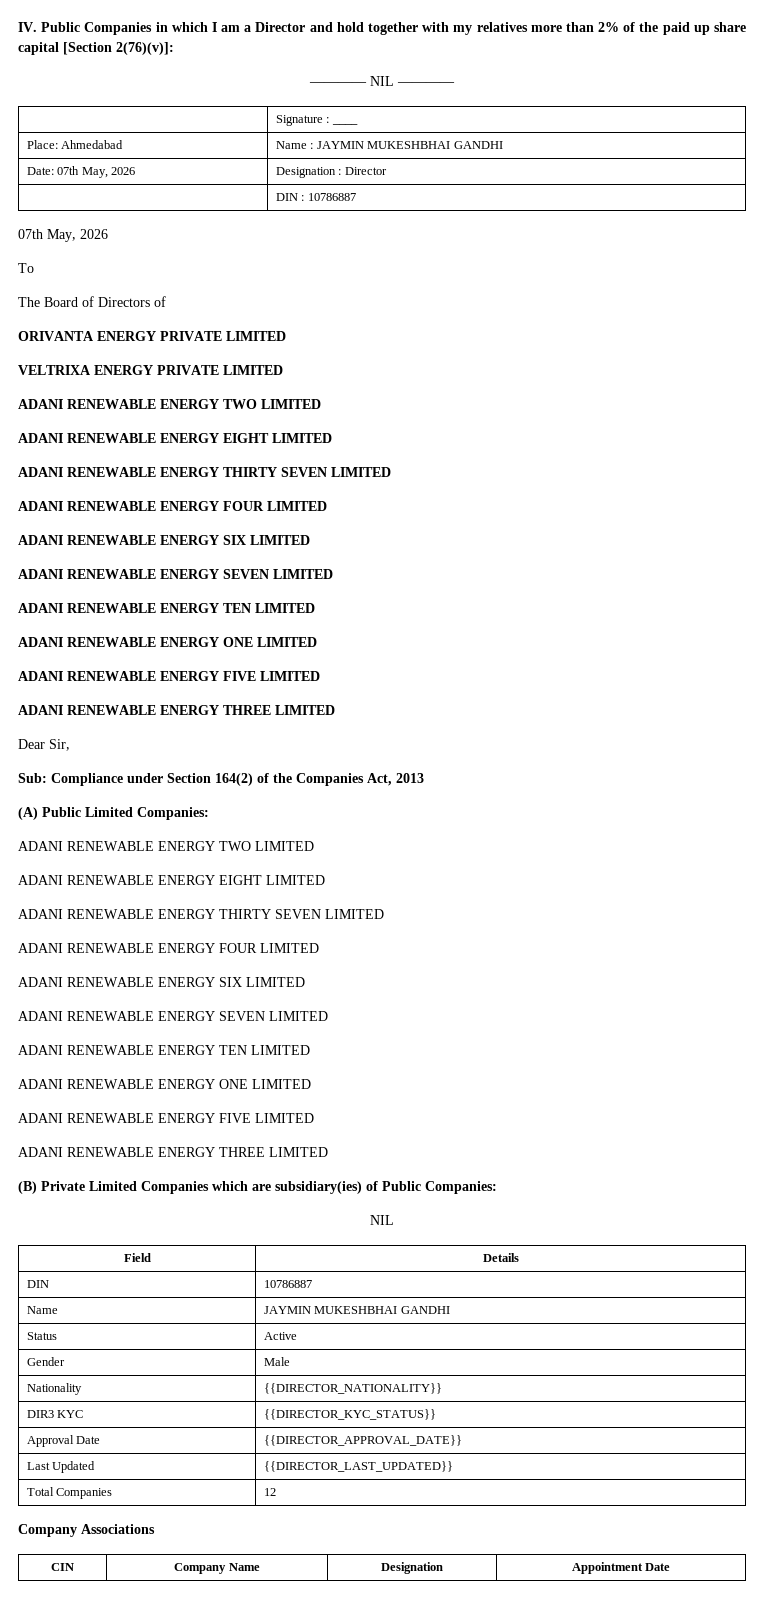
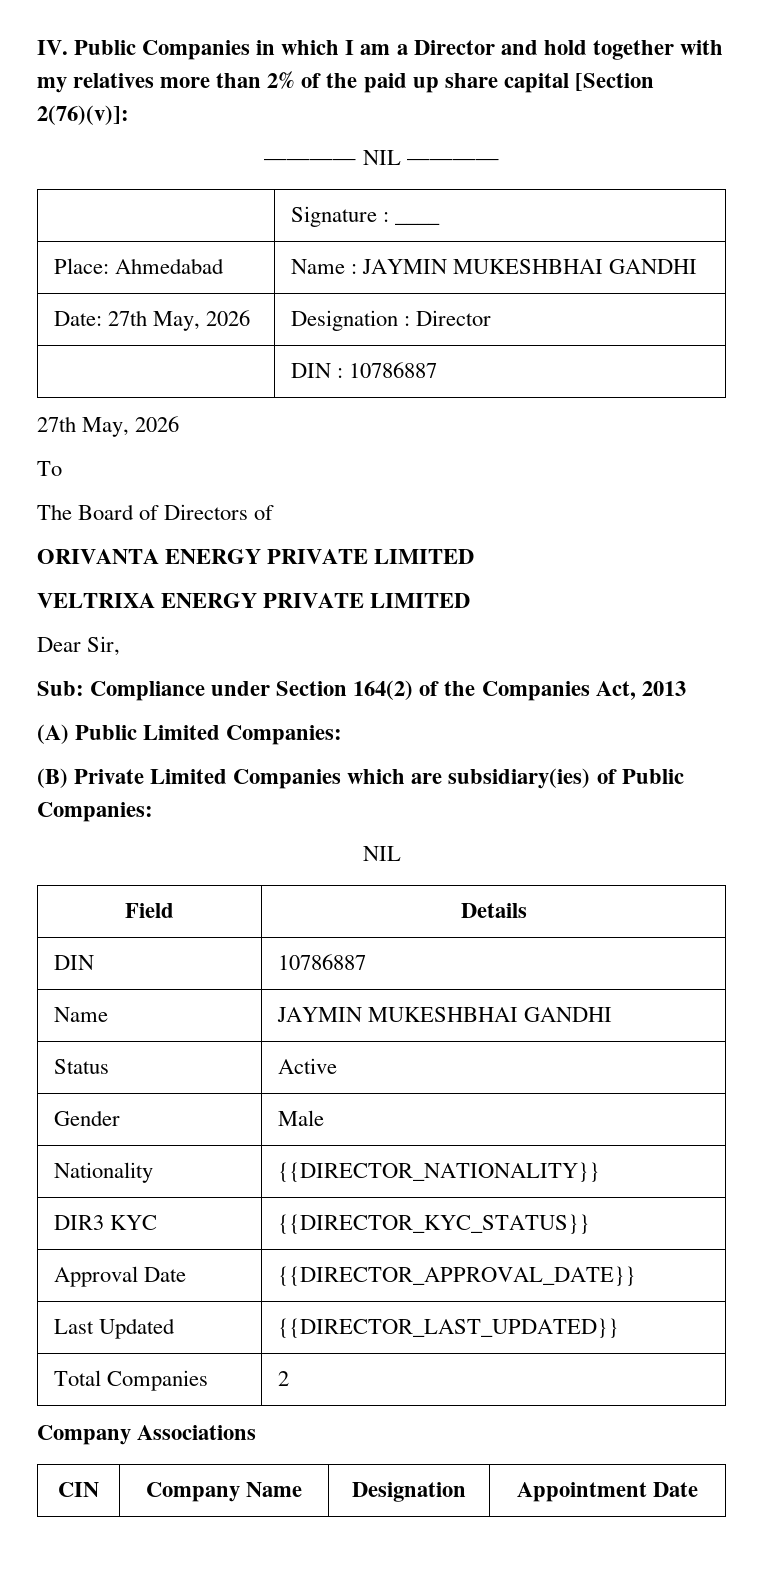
[57,166,80,175] 07th -> [108,310,148,326] 27th
[18,229,43,239] 07th -> [37,416,76,432] 27th
[18,399,321,409] [18,433,332,443] [18,467,391,477] [18,501,327,511] [18,535,310,545] [18,569,333,579] [18,603,315,613] [18,637,317,647] [18,671,320,681] [18,705,335,715] // ADANI RENEWABLE ENERGY TWO LIMITED // ADANI RENEWABLE ENERGY EIGHT LIMITED // ADANI RENEWABLE ENERGY THIRTY SEVEN LIMITED // ADANI RENEWABLE ENERGY FOUR LIMITED // ADANI RENEWABLE ENERGY SIX LIMITED // ADANI RENEWABLE ENERGY SEVEN LIMITED // ADANI RENEWABLE ENERGY TEN LIMITED // ADANI RENEWABLE ENERGY ONE LIMITED // ADANI RENEWABLE ENERGY FIVE LIMITED // ADANI RENEWABLE ENERGY THREE LIMITED -> (471, 600) none
[18,841,314,851] [18,875,325,885] [18,909,384,919] [18,943,319,953] [18,977,305,987] [18,1011,328,1021] [18,1045,310,1055] [18,1079,311,1089] [18,1113,314,1123] [18,1147,328,1157] // ADANI RENEWABLE ENERGY TWO LIMITED // ADANI RENEWABLE ENERGY EIGHT LIMITED // ADANI RENEWABLE ENERGY THIRTY SEVEN LIMITED // ADANI RENEWABLE ENERGY FOUR LIMITED // ADANI RENEWABLE ENERGY SIX LIMITED // ADANI RENEWABLE ENERGY SEVEN LIMITED // ADANI RENEWABLE ENERGY TEN LIMITED // ADANI RENEWABLE ENERGY ONE LIMITED // ADANI RENEWABLE ENERGY FIVE LIMITED // ADANI RENEWABLE ENERGY THREE LIMITED -> (343, 735) none
[264,1488,277,1496] 12 -> [278,1371,290,1386] 2

